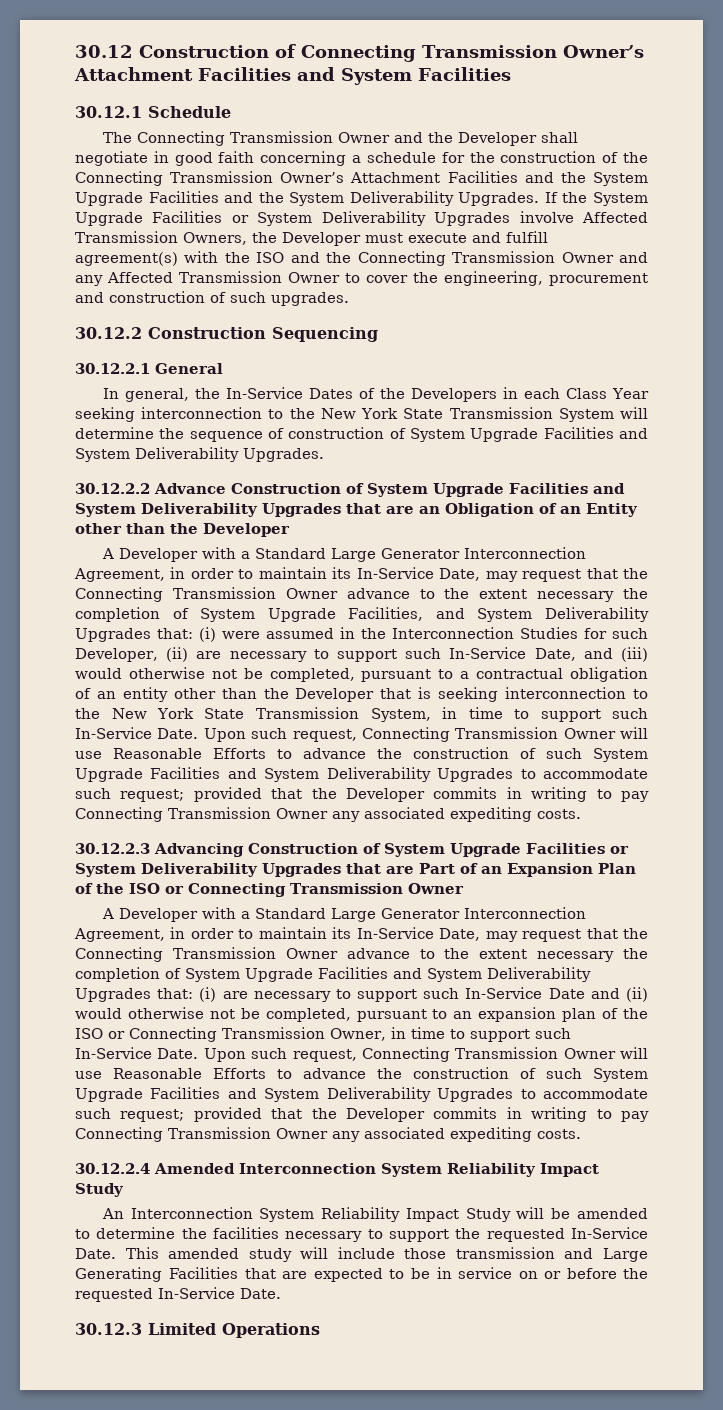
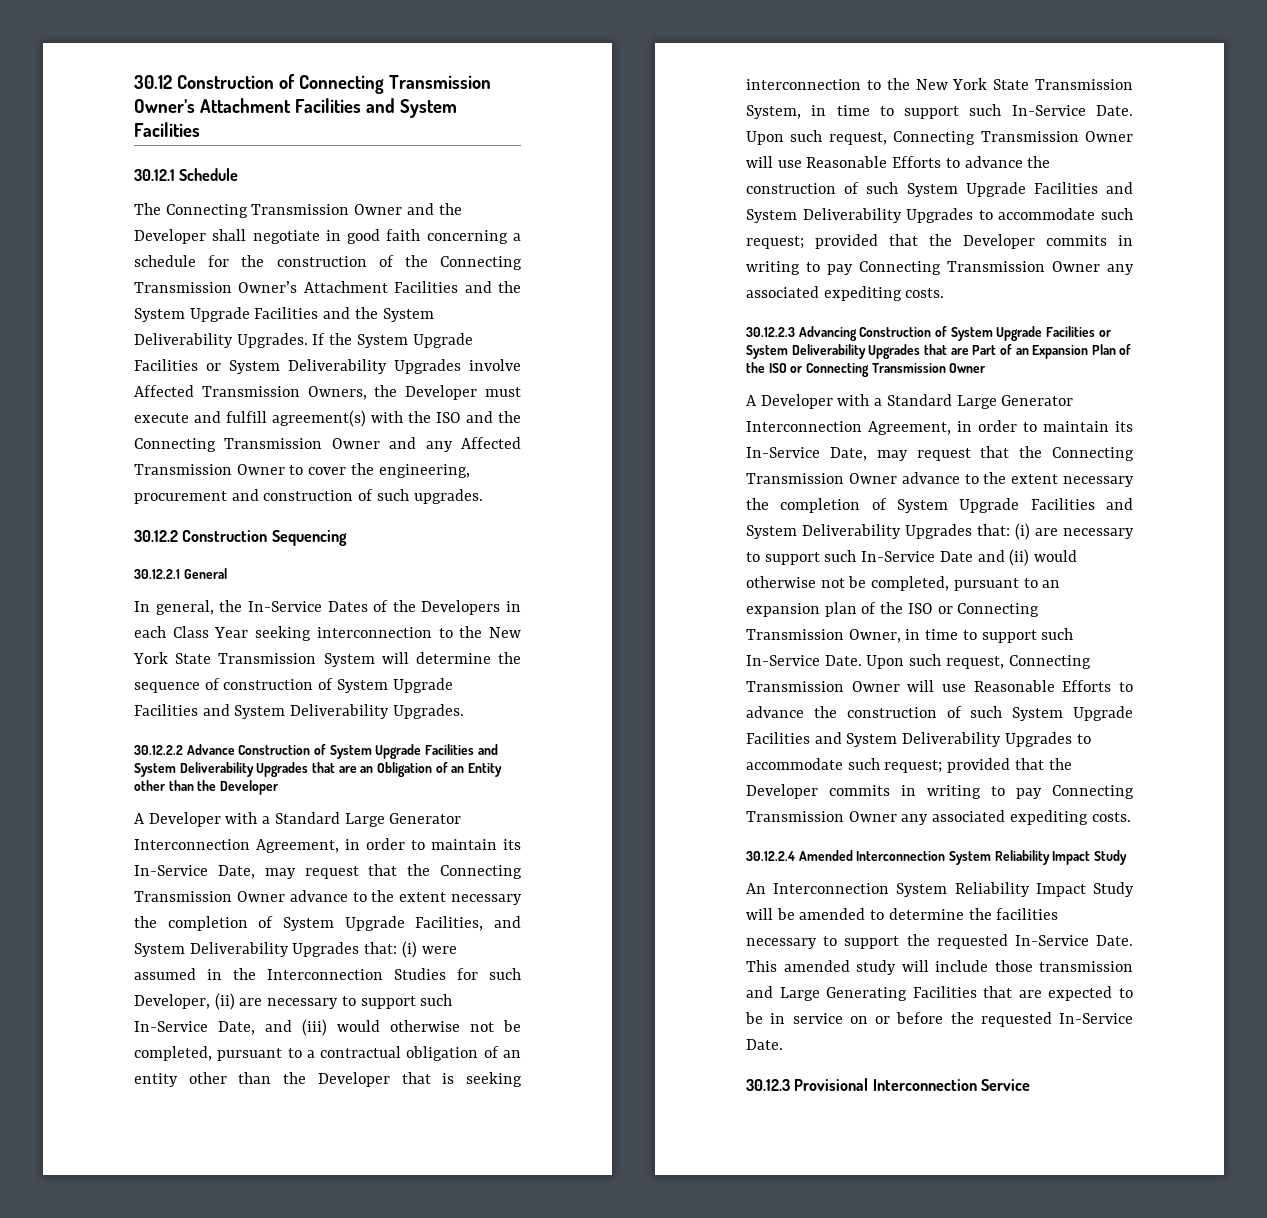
[148,1323,320,1338] Limited Operations -> [794,1078,1030,1091] Provisional Interconnection Service

